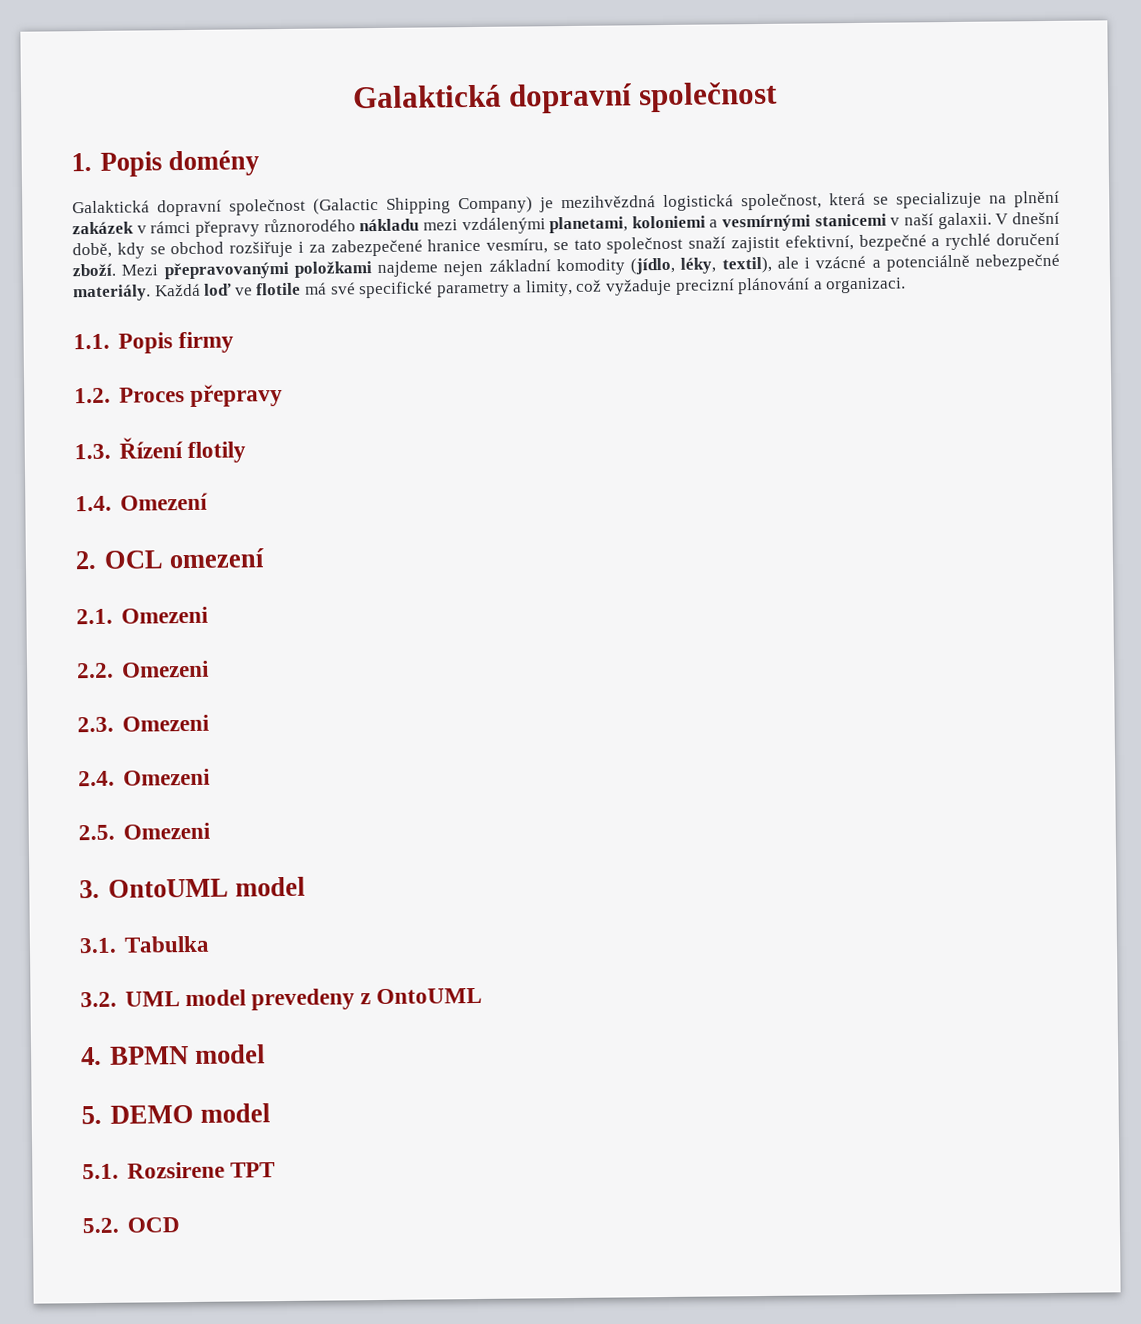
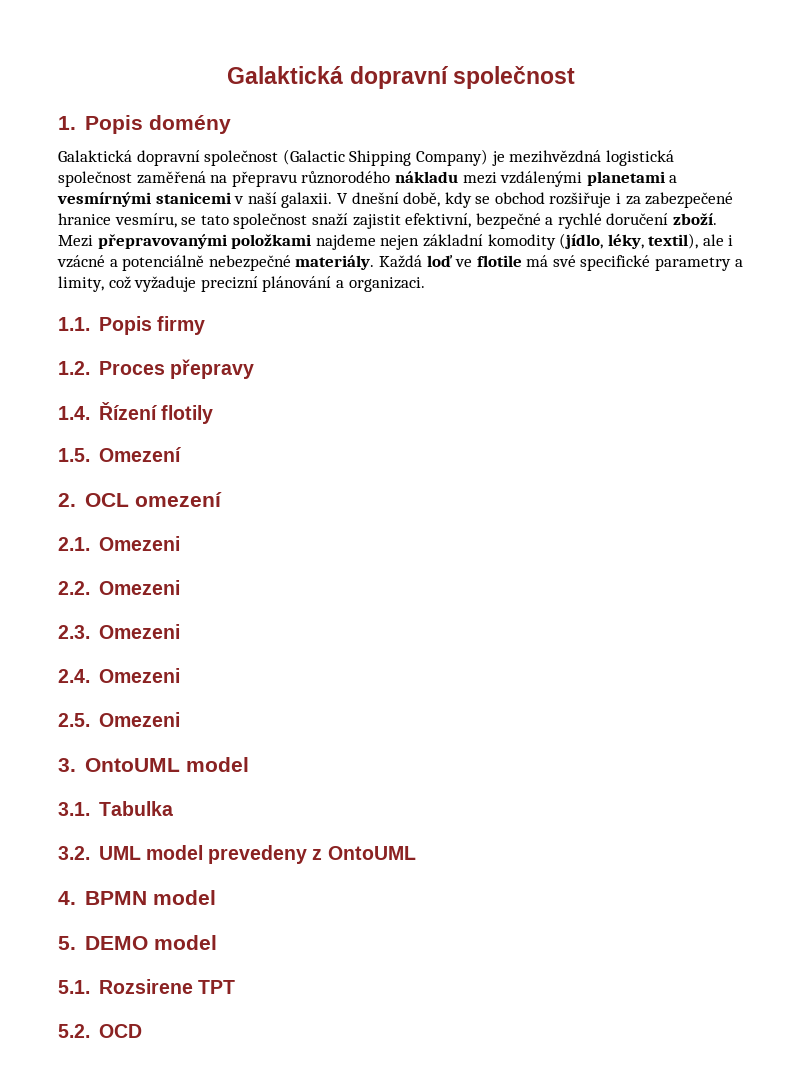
[741,190,1060,211] [72,220,260,237] společnost, která se specializuje na plnění zakázek v rámci přepravy -> [58,171,297,187] společnost zaměřená na přepravu
[549,215,706,234] planetami, koloniemi -> [586,171,665,186] planetami
[74,443,111,460] 1.3. -> [58,406,90,420] 1.4.
[75,495,112,512] 1.4. -> [58,448,90,462] 1.5.

